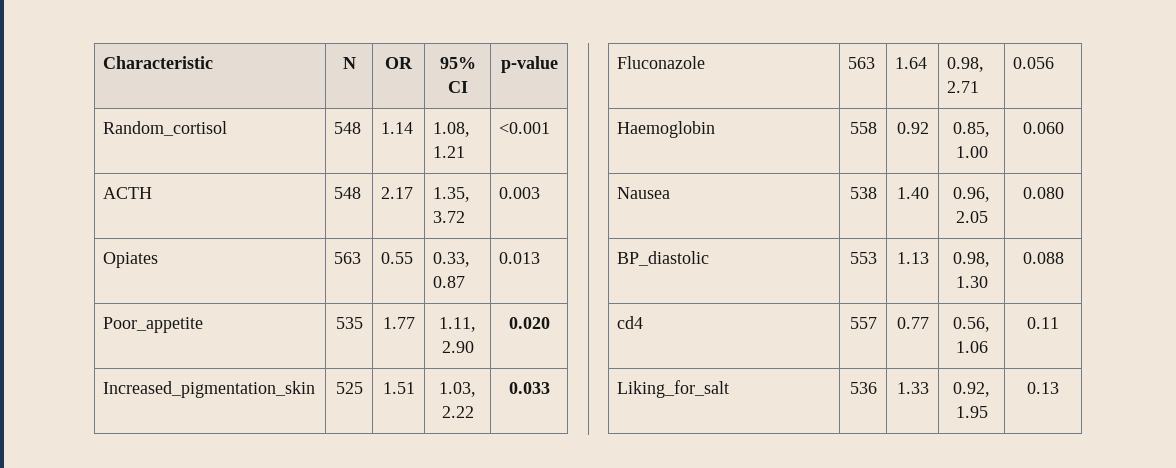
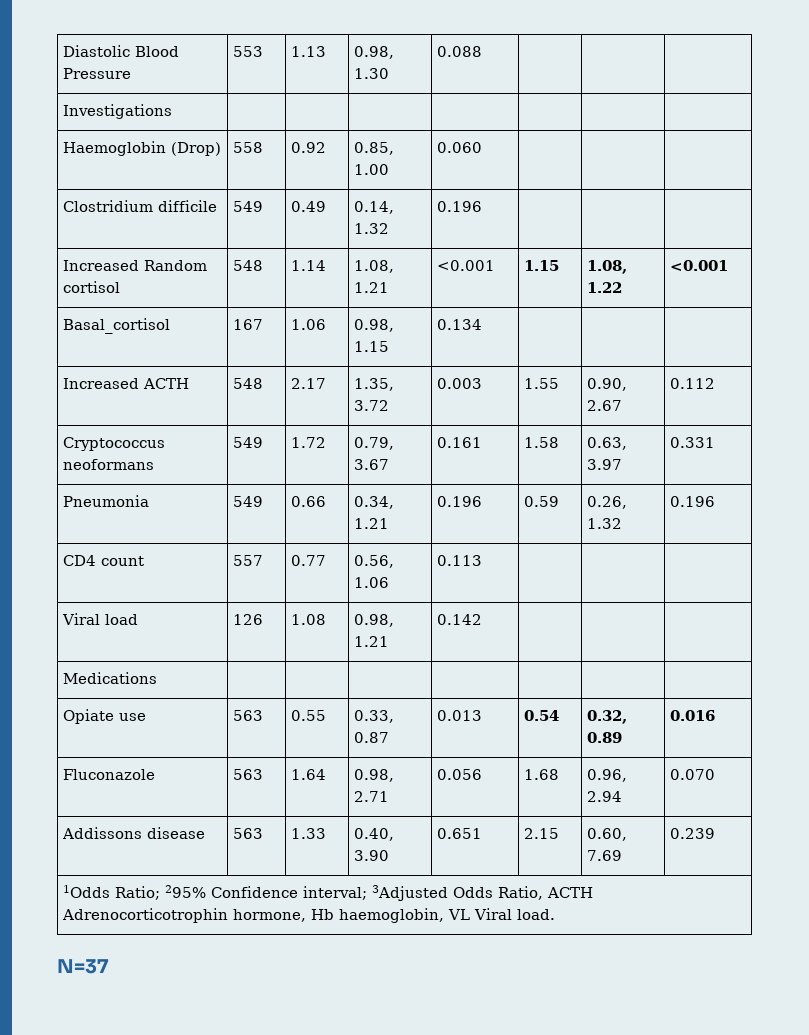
[103,56,214,69] [342,57,356,69] [385,57,413,69] [439,57,476,69] [447,81,468,93] [500,56,558,73] [103,121,228,136] Characteristic | N | OR | 95% CI | p-value // Random_cortisol -> [63,45,180,57] [63,68,132,79] [233,46,264,57] [291,46,327,57] [354,46,395,59] [354,68,390,79] [437,46,483,57] [63,104,173,119] [63,141,222,156] [233,142,264,153] [291,142,327,153] [354,142,395,155] [354,164,390,175] [437,142,483,153] [63,200,218,212] [233,201,264,212] [291,201,327,212] [354,201,395,214] [354,223,390,234] [437,201,483,212] [63,260,208,271] [63,281,121,293] Diastolic Blood Pressure | 553 | 1.13 | 0.98, 1.30 | 0.088 | | | // Investigations | | | | | | | // Haemoglobin (Drop) | 558 | 0.92 | 0.85, 1.00 | 0.060 | | | // Clostridium difficile | 549 | 0.49 | 0.14, 1.32 | 0.196 | | | // Increased Random cortisol
(551, 128) // -> [524,260,560,271] [587,260,628,274] [587,282,623,293] [670,260,729,271] [63,318,171,334] [233,319,264,330] [291,319,327,330] [354,319,395,332] [354,341,390,352] [437,319,483,330] [63,378,140,389] | 1.15 | 1.08, 1.22 | <0.001 // Basal_cortisol | 167 | 1.06 | 0.98, 1.15 | 0.134 | | | // Increased
[103,252,159,268] // Opiates -> [524,378,560,389] [587,378,628,391] [587,400,623,411] [670,378,716,389] [63,437,166,451] [63,459,155,470] [233,437,264,448] [291,437,327,448] [354,437,395,450] [354,459,390,470] [437,437,483,448] [524,437,560,448] [587,437,628,450] [587,459,623,470] [670,437,716,448] [63,495,150,507] [233,496,264,507] [291,496,327,507] [354,496,395,509] [354,518,390,529] [437,496,483,507] [524,496,560,507] [587,496,628,509] [587,518,623,529] [670,496,716,507] [63,555,145,566] [233,555,264,566] [291,555,327,566] [354,555,395,568] [354,577,390,588] [437,555,483,566] [62,613,139,625] [233,614,264,625] [291,614,327,625] [354,614,395,627] [354,636,390,647] [437,614,483,625] [63,672,158,684] [63,709,147,724] | 1.55 | 0.90, 2.67 | 0.112 // Cryptococcus neoformans | 549 | 1.72 | 0.79, 3.67 | 0.161 | 1.58 | 0.63, 3.97 | 0.331 // Pneumonia | 549 | 0.66 | 0.34, 1.21 | 0.196 | 0.59 | 0.26, 1.32 | 0.196 // CD4 count | 557 | 0.77 | 0.56, 1.06 | 0.113 | | | // Viral load | 126 | 1.08 | 0.98, 1.21 | 0.142 | | | // Medications | | | | | | | // Opiate use
[103,317,204,333] [335,317,363,329] [382,317,415,329] [439,317,476,332] [441,341,474,353] [508,317,550,329] [103,381,316,398] [335,382,363,394] [382,382,415,394] [439,382,476,397] [441,406,474,418] [508,382,550,394] // Poor_appetite | 535 | 1.77 | 1.11, 2.90 | 0.020 // Increased_pigmentation_skin | 525 | 1.51 | 1.03, 2.22 | 0.033 -> [524,710,560,721] [587,710,628,724] [587,732,623,743] [670,710,716,721] | 0.54 | 0.32, 0.89 | 0.016
[617,121,716,138] [849,122,877,134] [896,122,929,134] [953,122,990,137] [955,146,988,158] [1022,122,1064,134] [617,187,671,199] [849,187,877,199] [896,187,929,199] [953,187,990,202] [955,211,988,223] [1022,187,1064,199] [617,251,710,266] [849,252,877,264] [896,252,929,264] [953,252,990,267] [955,276,988,288] [1022,252,1064,264] [617,316,644,329] [849,317,877,329] [896,317,929,329] [953,317,990,332] [955,341,988,353] [1027,317,1059,329] [617,380,730,398] [849,382,877,394] [896,382,929,394] [953,382,990,397] [955,406,988,418] [1027,382,1059,394] // Haemoglobin | 558 | 0.92 | 0.85, 1.00 | 0.060 // Nausea | 538 | 1.40 | 0.96, 2.05 | 0.080 // BP_diastolic | 553 | 1.13 | 0.98, 1.30 | 0.088 // cd4 | 557 | 0.77 | 0.56, 1.06 | 0.11 // Liking_for_salt | 536 | 1.33 | 0.92, 1.95 | 0.13 -> [524,769,560,780] [587,769,628,782] [587,791,623,802] [670,769,716,780] [62,827,206,839] [233,828,264,839] [291,828,327,839] [354,828,395,841] [354,850,390,861] [437,828,483,839] [524,828,560,839] [587,828,628,841] [587,850,623,861] [670,828,716,839] [63,885,594,901] [62,908,556,923] [57,959,109,974] | 1.68 | 0.96, 2.94 | 0.070 // Addissons disease | 563 | 1.33 | 0.40, 3.90 | 0.651 | 2.15 | 0.60, 7.69 | 0.239 // 1Odds Ratio; 295% Confidence interval; 3Adjusted Odds Ratio, ACTH Adrenocorticotrophin hormone, Hb haemoglobin, VL Viral load. // N=37

